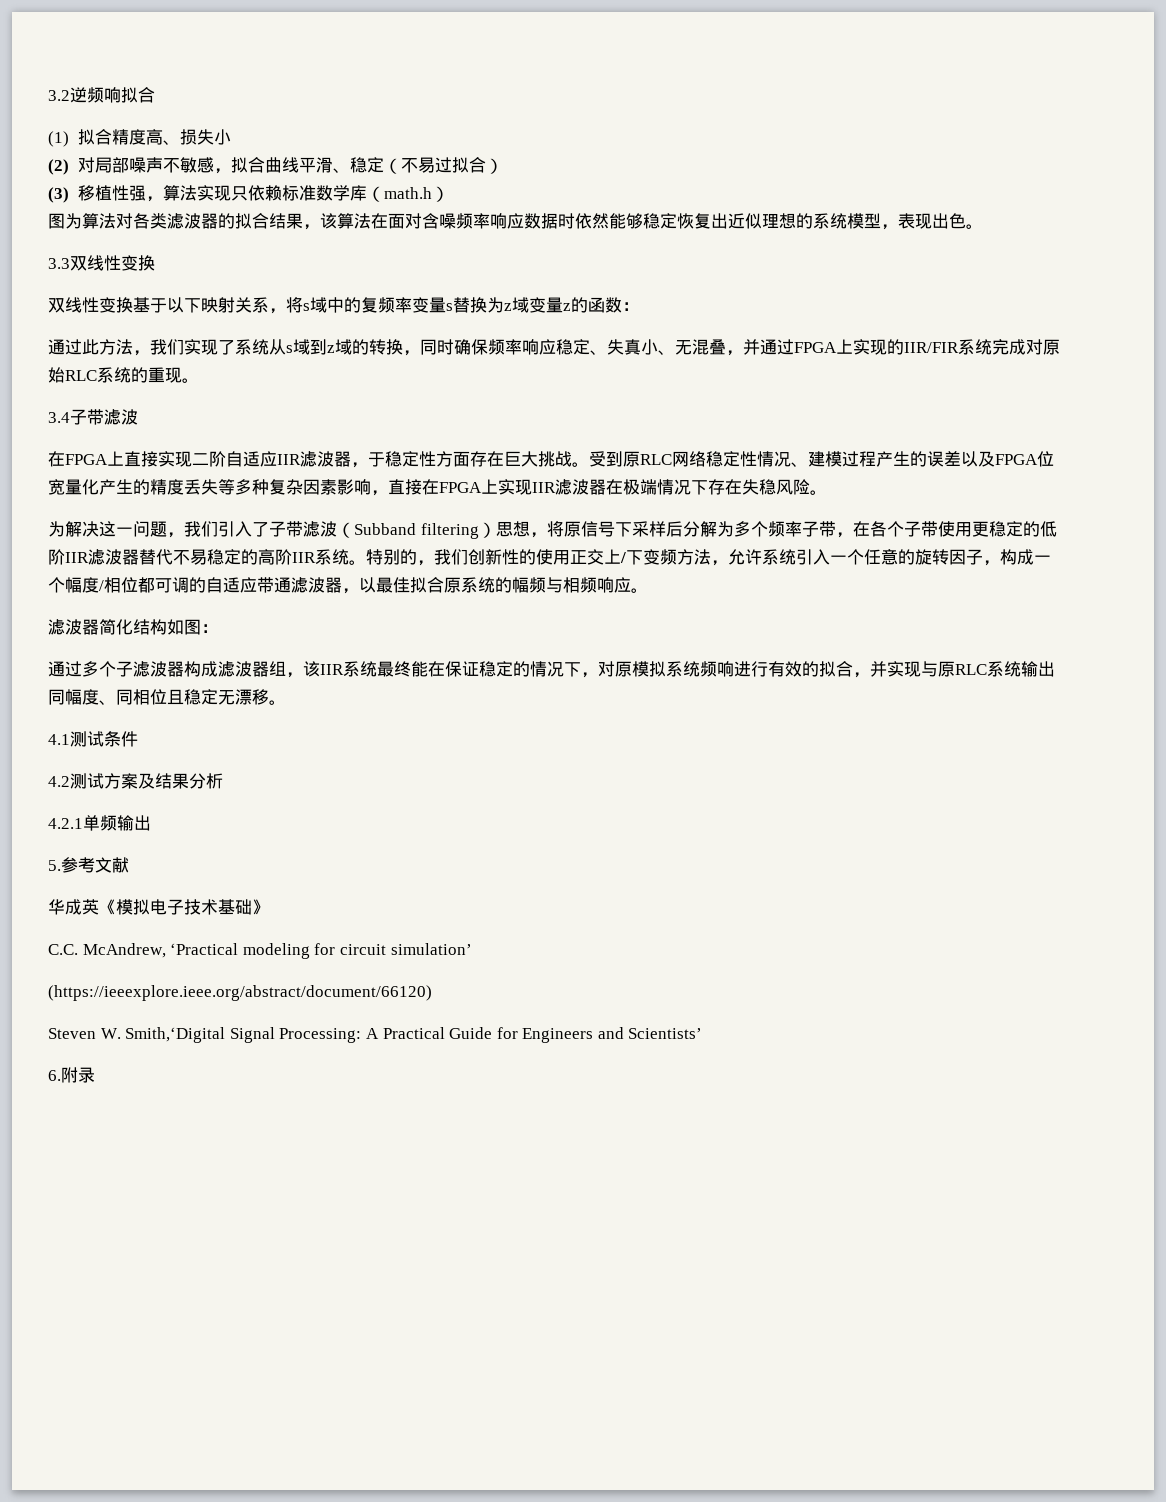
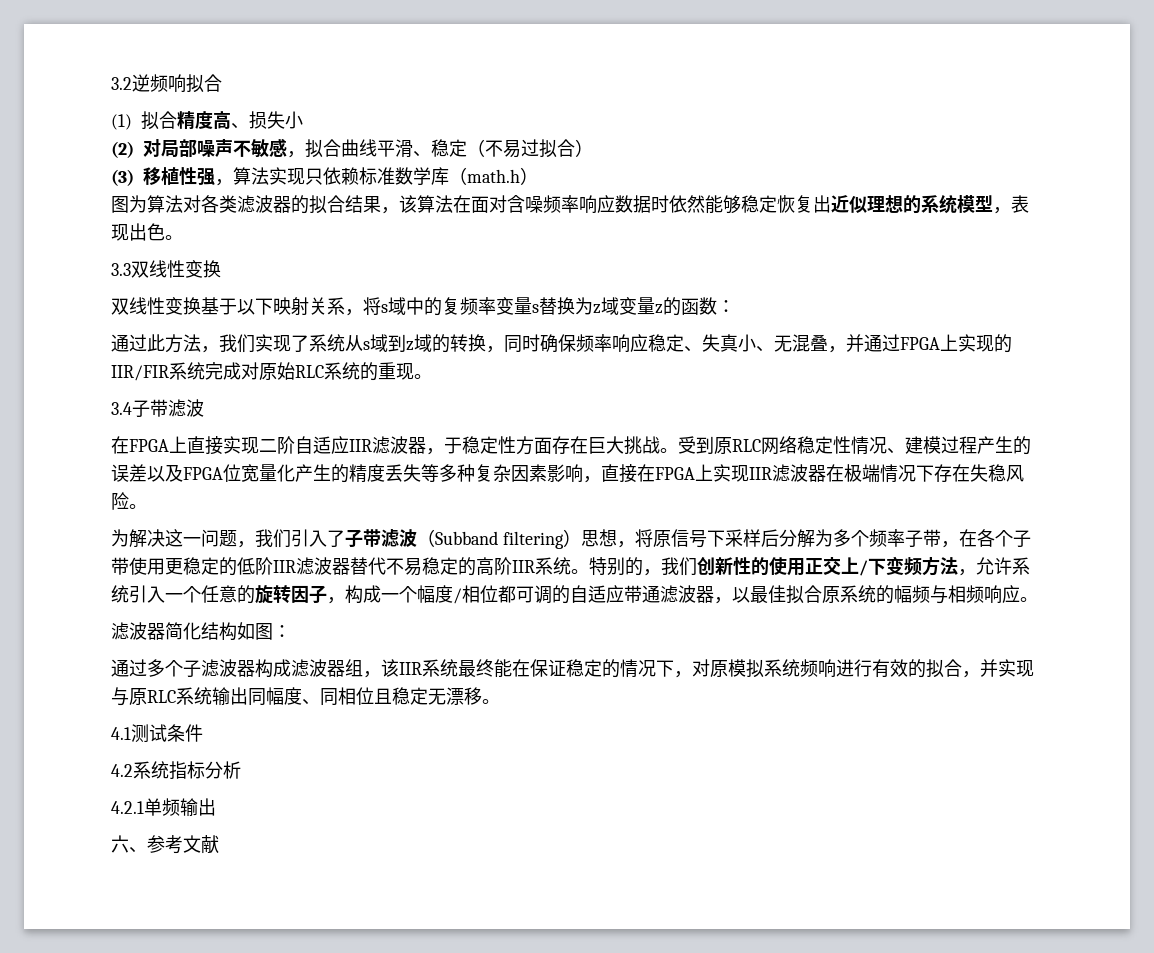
[70,773,189,789] 测试方案及结果 -> [133,761,205,780] 系统指标
[48,860,61,871] 5. -> [111,835,147,853] 六、
[48,899,269,915] [48,943,472,959] [48,985,432,1001] [48,1027,703,1043] [48,1067,95,1083] // 华成英《模拟电子技术基础》 // C.C. McAndrew, ‘Practical modeling for circuit simulation’ // (https://ieeexplore.ieee.org/abstract/document/66120) // Steven W. Smith,‘Digital Signal Processing: A Practical Guide for Engineers and Scientists’ // 6.附录 -> (219, 844) none

